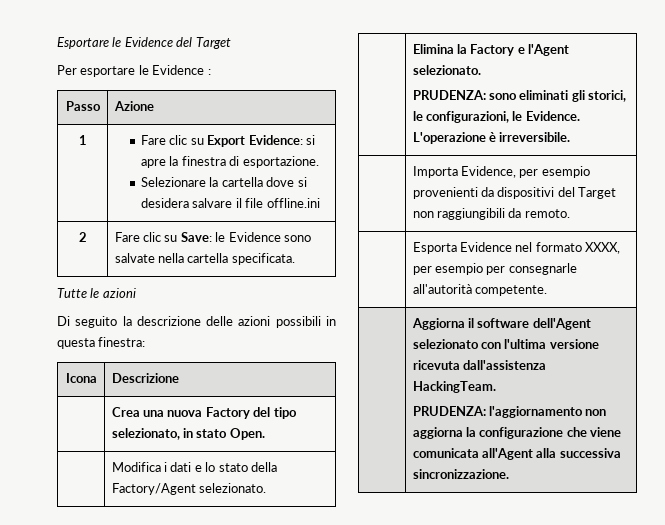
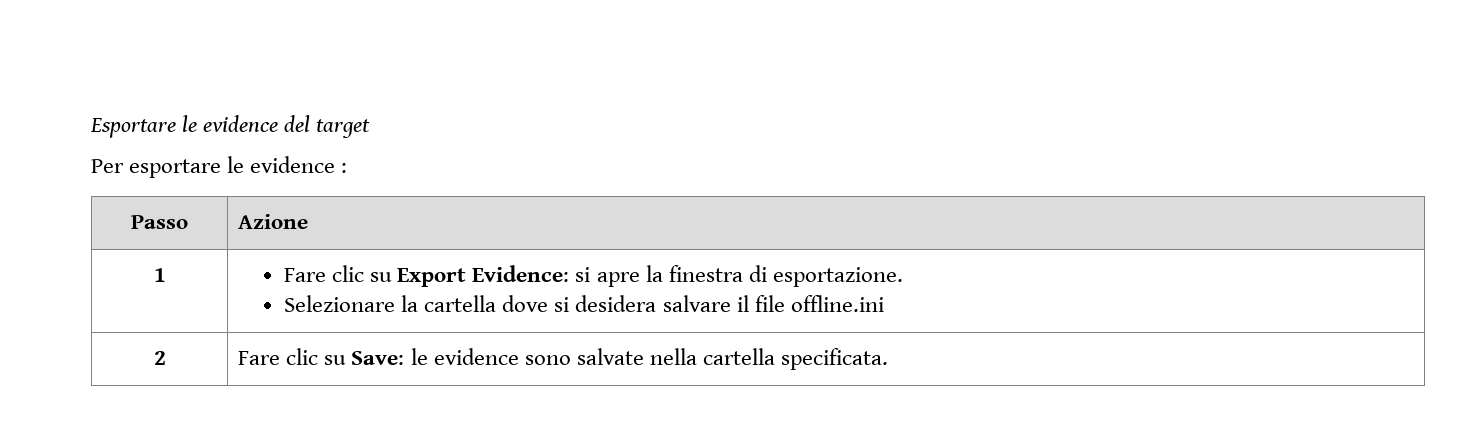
[124,37,231,49] Evidence del Target -> [203,115,371,138] evidence del target
[152,65,205,75] Evidence -> [250,156,336,173] evidence
[228,232,281,242] Evidence -> [433,348,519,365] evidence
[57,288,136,298] [57,316,336,328] [57,337,146,349] [65,373,97,383] [111,373,179,383] [111,407,297,419] [111,428,265,440] [111,462,277,472] [111,483,267,495] [412,44,570,56] [412,65,481,75] [412,90,627,102] [412,111,580,123] [412,132,571,144] [412,166,590,178] [412,187,617,199] [412,208,570,220] [412,242,621,254] [412,263,577,275] [412,284,548,296] [411,318,591,330] [412,339,599,349] [412,360,547,370] [412,381,496,393] [412,406,607,418] [412,427,622,439] [412,448,621,460] [412,469,509,479] // Tutte le azioni // Di seguito la descrizione delle azioni possibili in questa finestra: // Icona | Descrizione // | Crea una nuova Factory del tipo selezionato, in stato Open. // | Modifica i dati e lo stato della Factory/Agent selezionato. // | Elimina la Factory e l'Agent selezionato. // PRUDENZA: sono eliminati gli storici, le configurazioni, le Evidence. L'operazione è irreversibile. // | Importa Evidence, per esempio provenienti da dispositivi del Target non raggiungibili da remoto. // | Esporta Evidence nel formato XXXX, per esempio per consegnarle all'autorità competente. // | Aggiorna il software dell'Agent selezionato con l'ultima versione ricevuta dall'assistenza HackingTeam. // PRUDENZA: l'aggiornamento non aggiorna la configurazione che viene comunicata all'Agent alla successiva sincronizzazione. -> (889, 359) none

